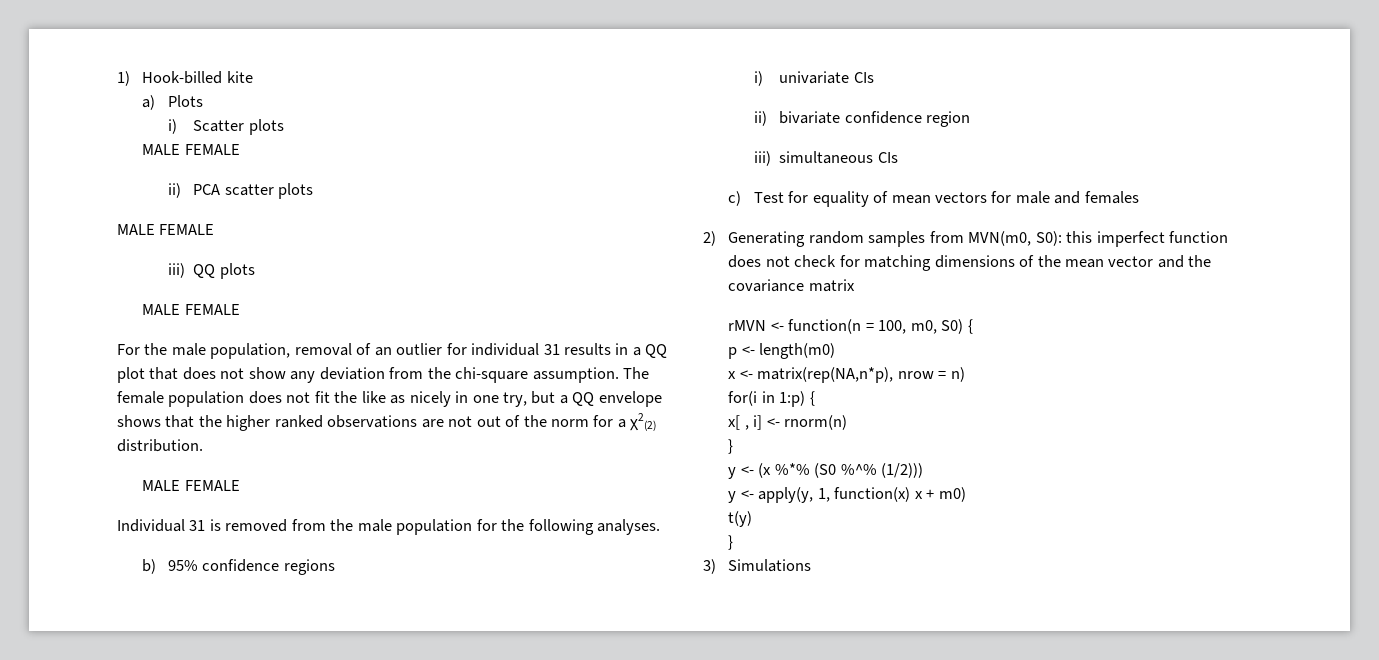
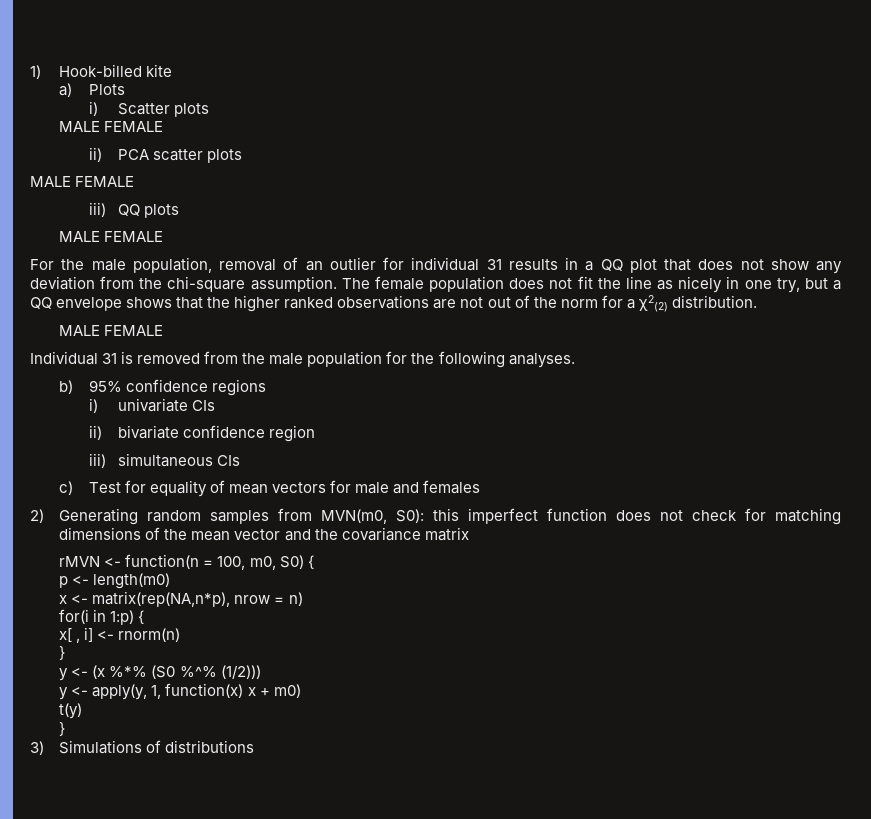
[361,391,386,403] like -> [625,276,652,289] line
(812, 565) none -> [146,740,255,753] of distributions

